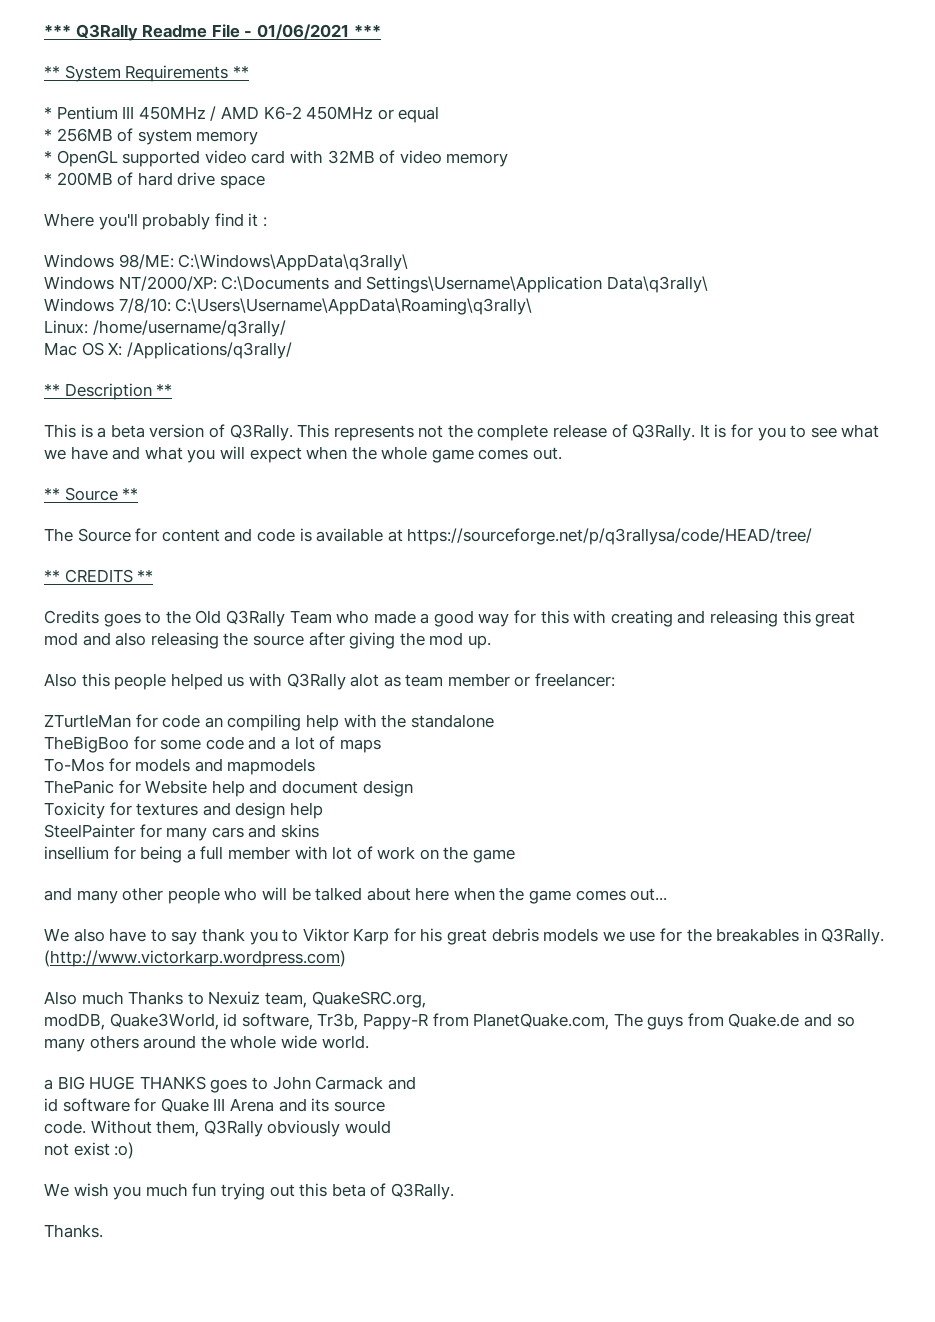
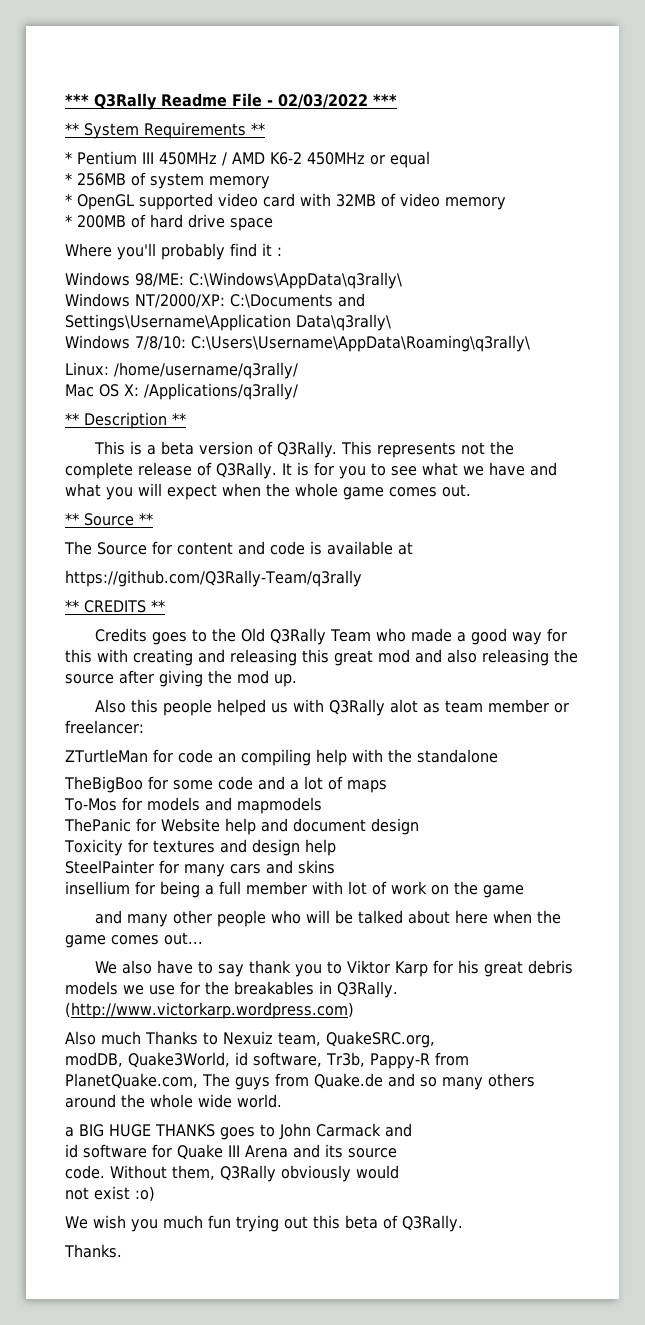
[256,24,349,39] 01/06/2021 -> [278,94,368,108] 02/03/2022
[407,528,813,545] https://sourceforge.net/p/q3rallysa/code/HEAD/tree/ -> [65,570,362,587] // https://github.com/Q3Rally-Team/q3rally

